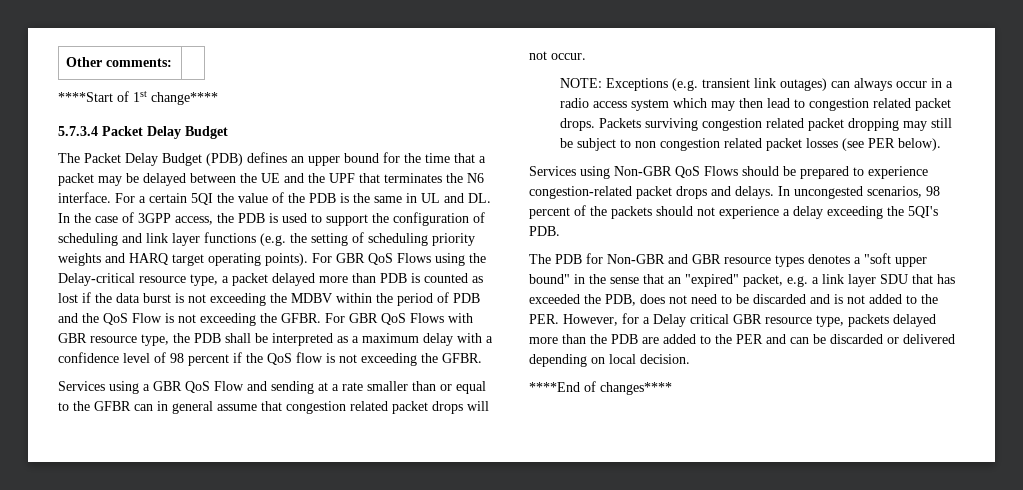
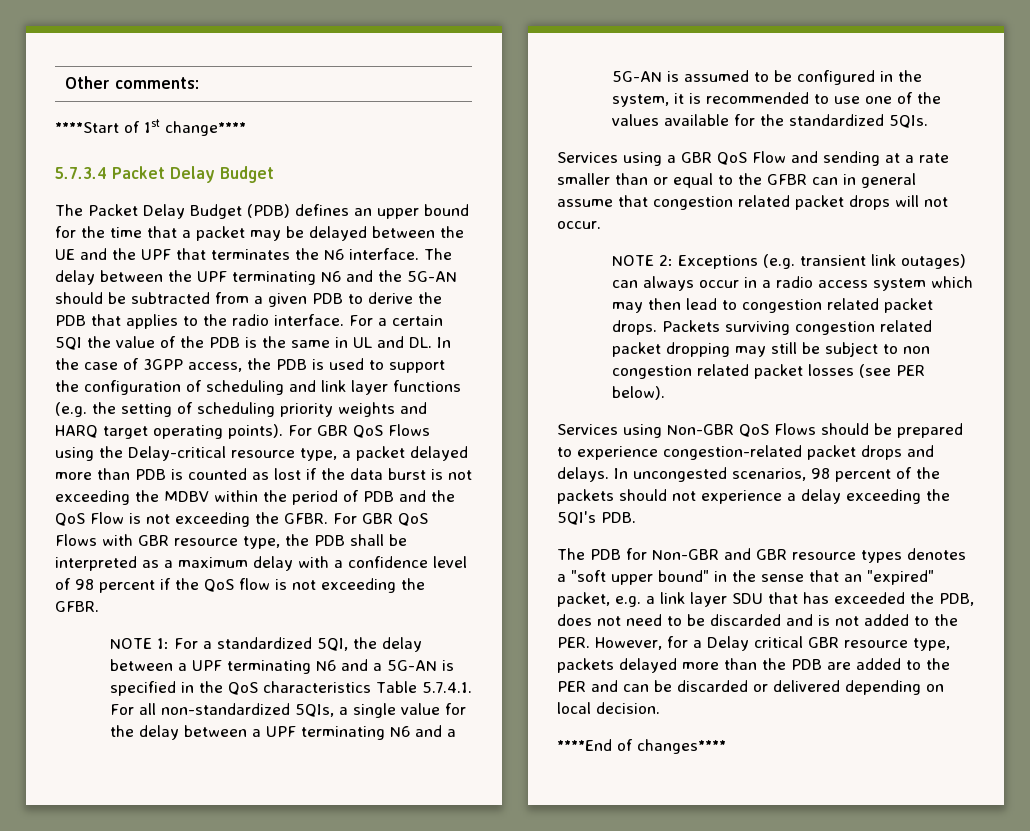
(111, 197) none -> [424,248,452,260] [55,270,457,285] [55,292,442,307] [55,314,344,329] The delay between the UPF terminating N6 and the 5G-AN should be subtracted from a given PDB to derive the PDB that applies to the radio interface.
(482, 358) none -> [109,637,422,652] [109,659,454,674] [109,681,472,696] [109,703,466,718] [109,725,456,740] [611,70,922,85] [611,92,941,107] [611,114,928,128] // NOTE 1: For a standardized 5QI, the delay between a UPF terminating N6 and a 5G-AN is specified in the QoS characteristics Table 5.7.4.1. For all non-standardized 5QIs, a single value for the delay between a UPF terminating N6 and a 5G-AN is assumed to be configured in the system, it is recommended to use one of the values available for the standardized 5QIs.
[559,78,602,88] NOTE: -> [611,255,673,266] NOTE 2:

